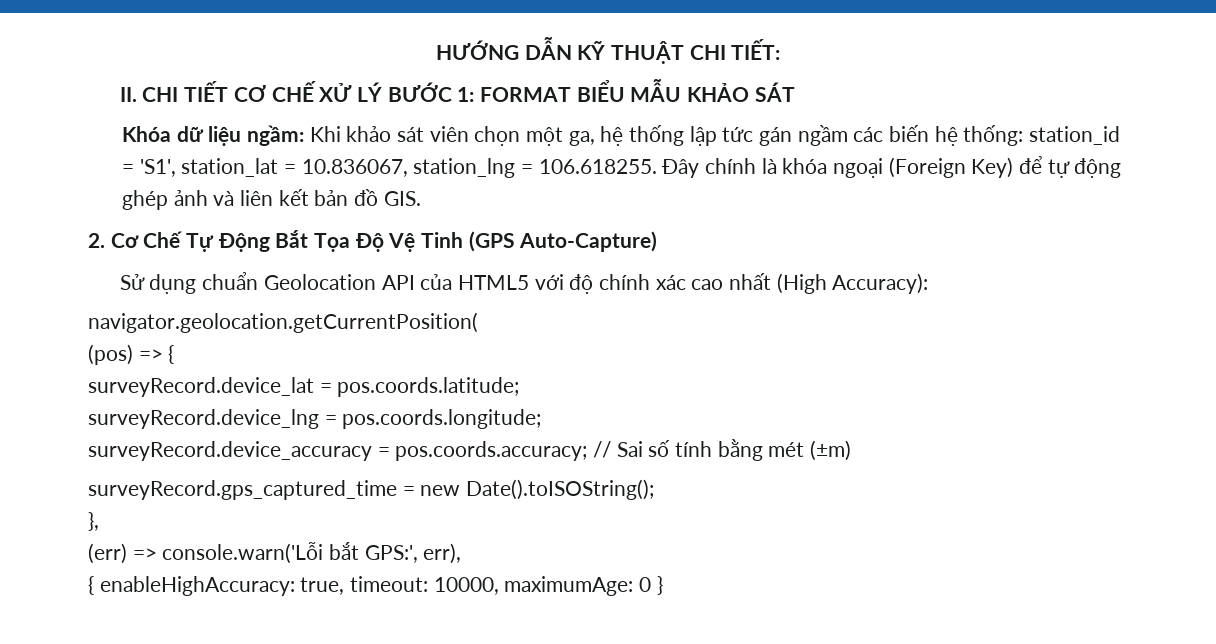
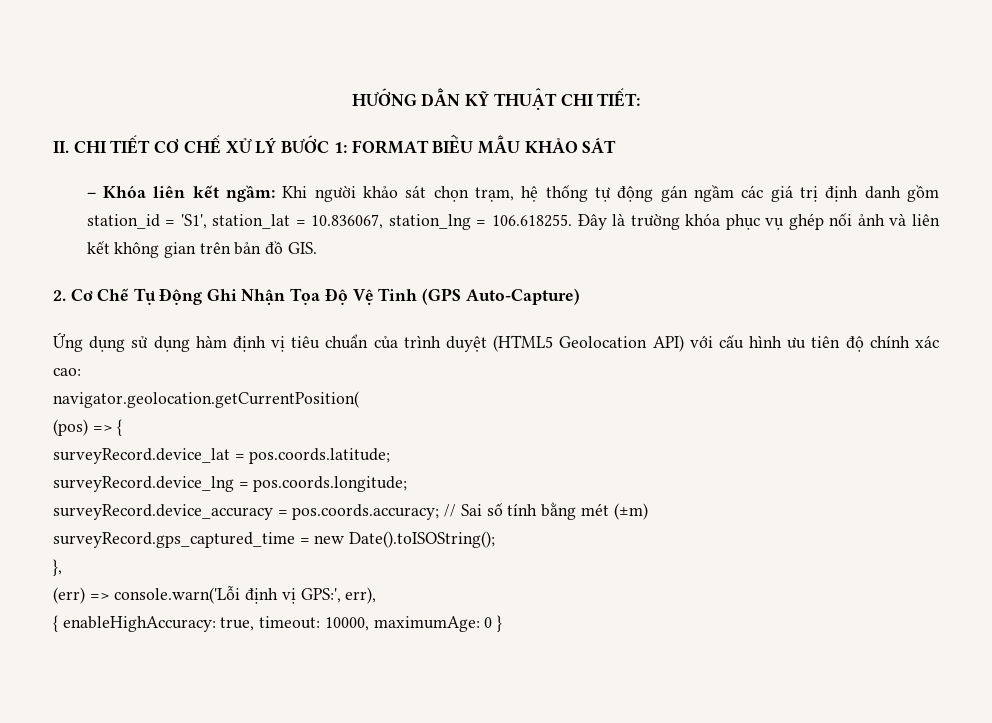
[121,126,242,146] Khóa dữ liệu -> [86,185,219,198] – Khóa liên kết
(341, 134) none -> [314,186,356,202] người
[429,125,1024,146] viên chọn một ga, hệ thống lập tức gán ngầm các biến hệ thống: -> [433,185,939,202] chọn trạm, hệ thống tự động gán ngầm các giá trị định danh gồm
[704,156,1122,178] [121,190,168,210] chính là khóa ngoại (Foreign Key) để tự động ghép -> [612,213,853,230] là trường khóa phục vụ ghép nối
(309, 197) none -> [114,242,231,258] không gian trên
[275,230,309,248] Bắt -> [206,289,286,305] Ghi Nhận
[119,272,929,294] Sử dụng chuẩn Geolocation API của HTML5 với độ chính xác cao nhất (High Accuracy): -> [53,332,939,352] [53,368,81,376] Ứng dụng sử dụng hàm định vị tiêu chuẩn của trình duyệt (HTML5 Geolocation API) với cấu hình ưu tiên độ chính xác cao:
[329,542,360,560] bắt -> [245,588,296,604] định vị

